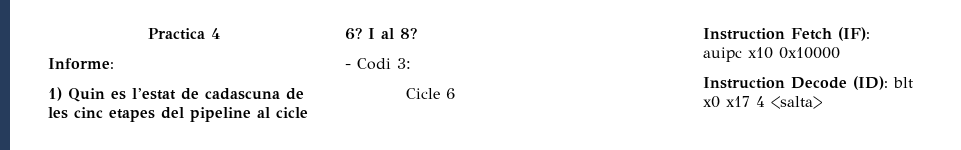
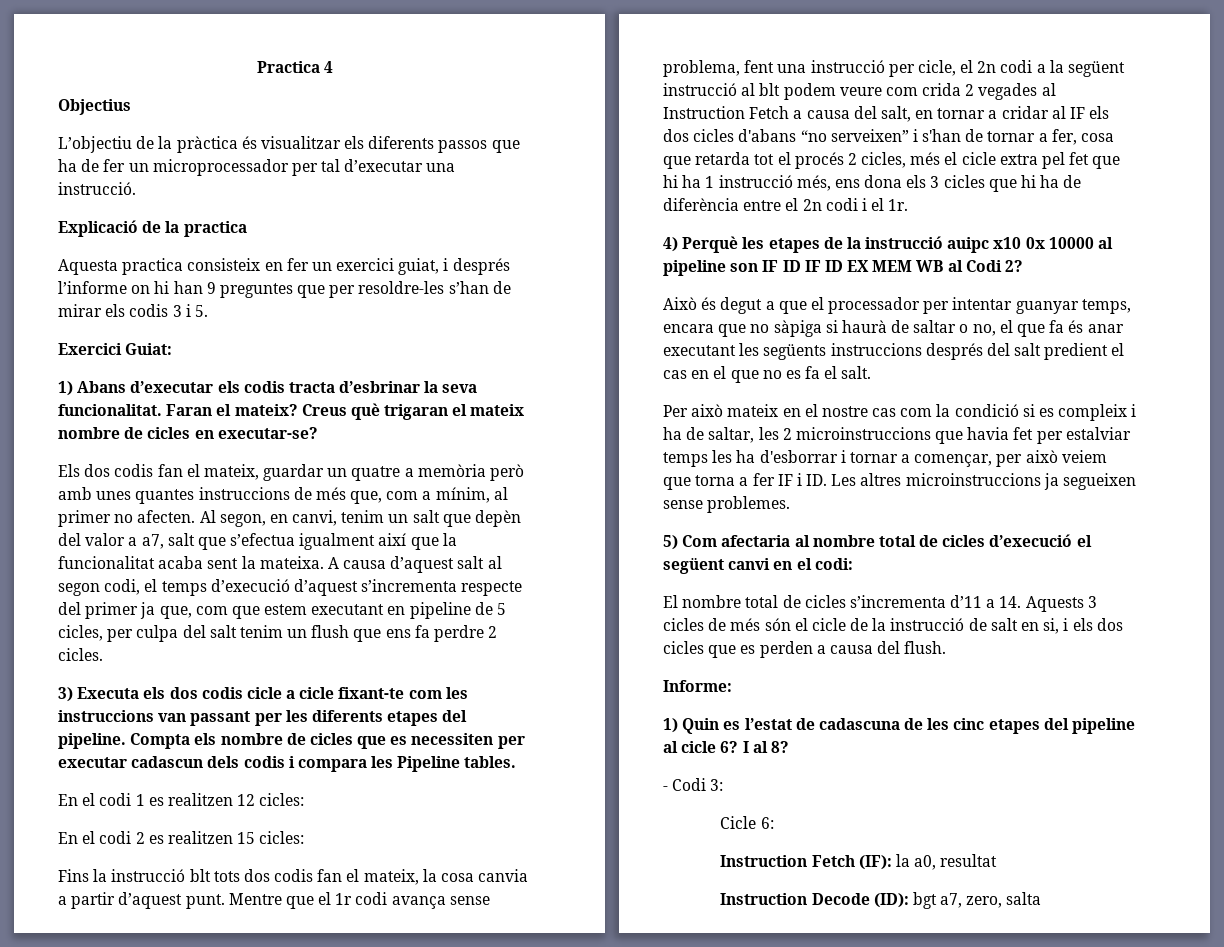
(220, 33) none -> [58,99,131,115] [58,136,520,153] [58,159,456,176] [58,182,136,195] [58,220,247,237] [58,258,510,275] [58,281,511,298] [58,304,208,317] [58,343,173,355] [58,381,478,396] [58,403,525,420] [58,427,318,439] [58,464,525,481] [58,487,508,504] [58,510,522,527] [58,533,457,550] [58,556,502,573] [58,579,523,596] [58,602,507,619] [58,625,498,642] [58,648,103,661] [58,687,468,702] [58,710,468,726] [58,733,525,749] [58,756,517,772] [58,793,305,806] [58,831,305,844] [58,869,529,885] [58,892,490,909] [663,60,1126,77] [663,83,1056,100] [663,106,1110,122] [663,129,1115,145] [663,152,1121,169] [663,175,1082,192] [663,198,909,211] [663,236,1114,253] [663,260,1024,276] [663,297,1131,314] [663,320,1124,337] [663,343,1125,360] [663,366,872,383] [663,404,1137,421] [663,427,1131,444] [663,450,1107,467] [663,473,1137,490] [663,496,791,513] [663,534,1092,550] [663,557,853,574] [663,595,1097,612] [663,618,1123,634] [663,641,947,658] // Objectius // L’objectiu de la pràctica és visualitzar els diferents passos que ha de fer un microprocessador per tal d’executar una instrucció. // Explicació de la practica // Aquesta practica consisteix en fer un exercici guiat, i després l’informe on hi han 9 preguntes que per resoldre-les s’han de mirar els codis 3 i 5. // Exercici Guiat: // 1) Abans d’executar els codis tracta d’esbrinar la seva funcionalitat. Faran el mateix? Creus què trigaran el mateix nombre de cicles en executar-se? // Els dos codis fan el mateix, guardar un quatre a memòria però amb unes quantes instruccions de més que, com a mínim, al primer no afecten. Al segon, en canvi, tenim un salt que depèn del valor a a7, salt que s’efectua igualment així que la funcionalitat acaba sent la mateixa. A causa d’aquest salt al segon codi, el temps d’execució d’aquest s’incrementa respecte del primer ja que, com que estem executant en pipeline de 5 cicles, per culpa del salt tenim un flush que ens fa perdre 2 cicles. // 3) Executa els dos codis cicle a cicle fixant-te com les instruccions van passant per les diferents etapes del pipeline. Compta els nombre de cicles que es necessiten per executar cadascun dels codis i compara les Pipeline tables. // En el codi 1 es realitzen 12 cicles: // En el codi 2 es realitzen 15 cicles: // Fins la instrucció blt tots dos codis fan el mateix, la cosa canvia a partir d’aquest punt. Mentre que el 1r codi avança sense problema, fent una instrucció per cicle, el 2n codi a la següent instrucció al blt podem veure com crida 2 vegades al Instruction Fetch a causa del salt, en tornar a cridar al IF els dos cicles d'abans “no serveixen” i s'han de tornar a fer, cosa que retarda tot el procés 2 cicles, més el cicle extra pel fet que hi ha 1 instrucció més, ens dona els 3 cicles que hi ha de diferència entre el 2n codi i el 1r. // 4) Perquè les etapes de la instrucció auipc x10 0x 10000 al pipeline son IF ID IF ID EX MEM WB al Codi 2? // Això és degut a que el processador per intentar guanyar temps, encara que no sàpiga si haurà de saltar o no, el que fa és anar executant les següents instruccions després del salt predient el cas en el que no es fa el salt. // Per això mateix en el nostre cas com la condició si es compleix i ha de saltar, les 2 microinstruccions que havia fet per estalviar temps les ha d'esborrar i tornar a començar, per això veiem que torna a fer IF i ID. Les altres microinstruccions ja segueixen sense problemes. // 5) Com afectaria al nombre total de cicles d’execució el següent canvi en el codi: // El nombre total de cicles s’incrementa d’11 a 14. Aquests 3 cicles de més són el cicle de la instrucció de salt en si, i els dos cicles que es perden a causa del flush.
[445,88,455,99] 6 -> [760,817,774,829] 6:
[702,47,840,62] auipc x10 0x10000 -> [895,854,998,870] la a0, resultat
[892,77,913,88] [702,96,822,109] blt x0 x17 4 <salta> -> [912,892,1042,909] bgt a7, zero, salta

